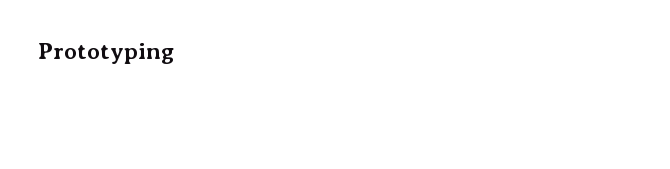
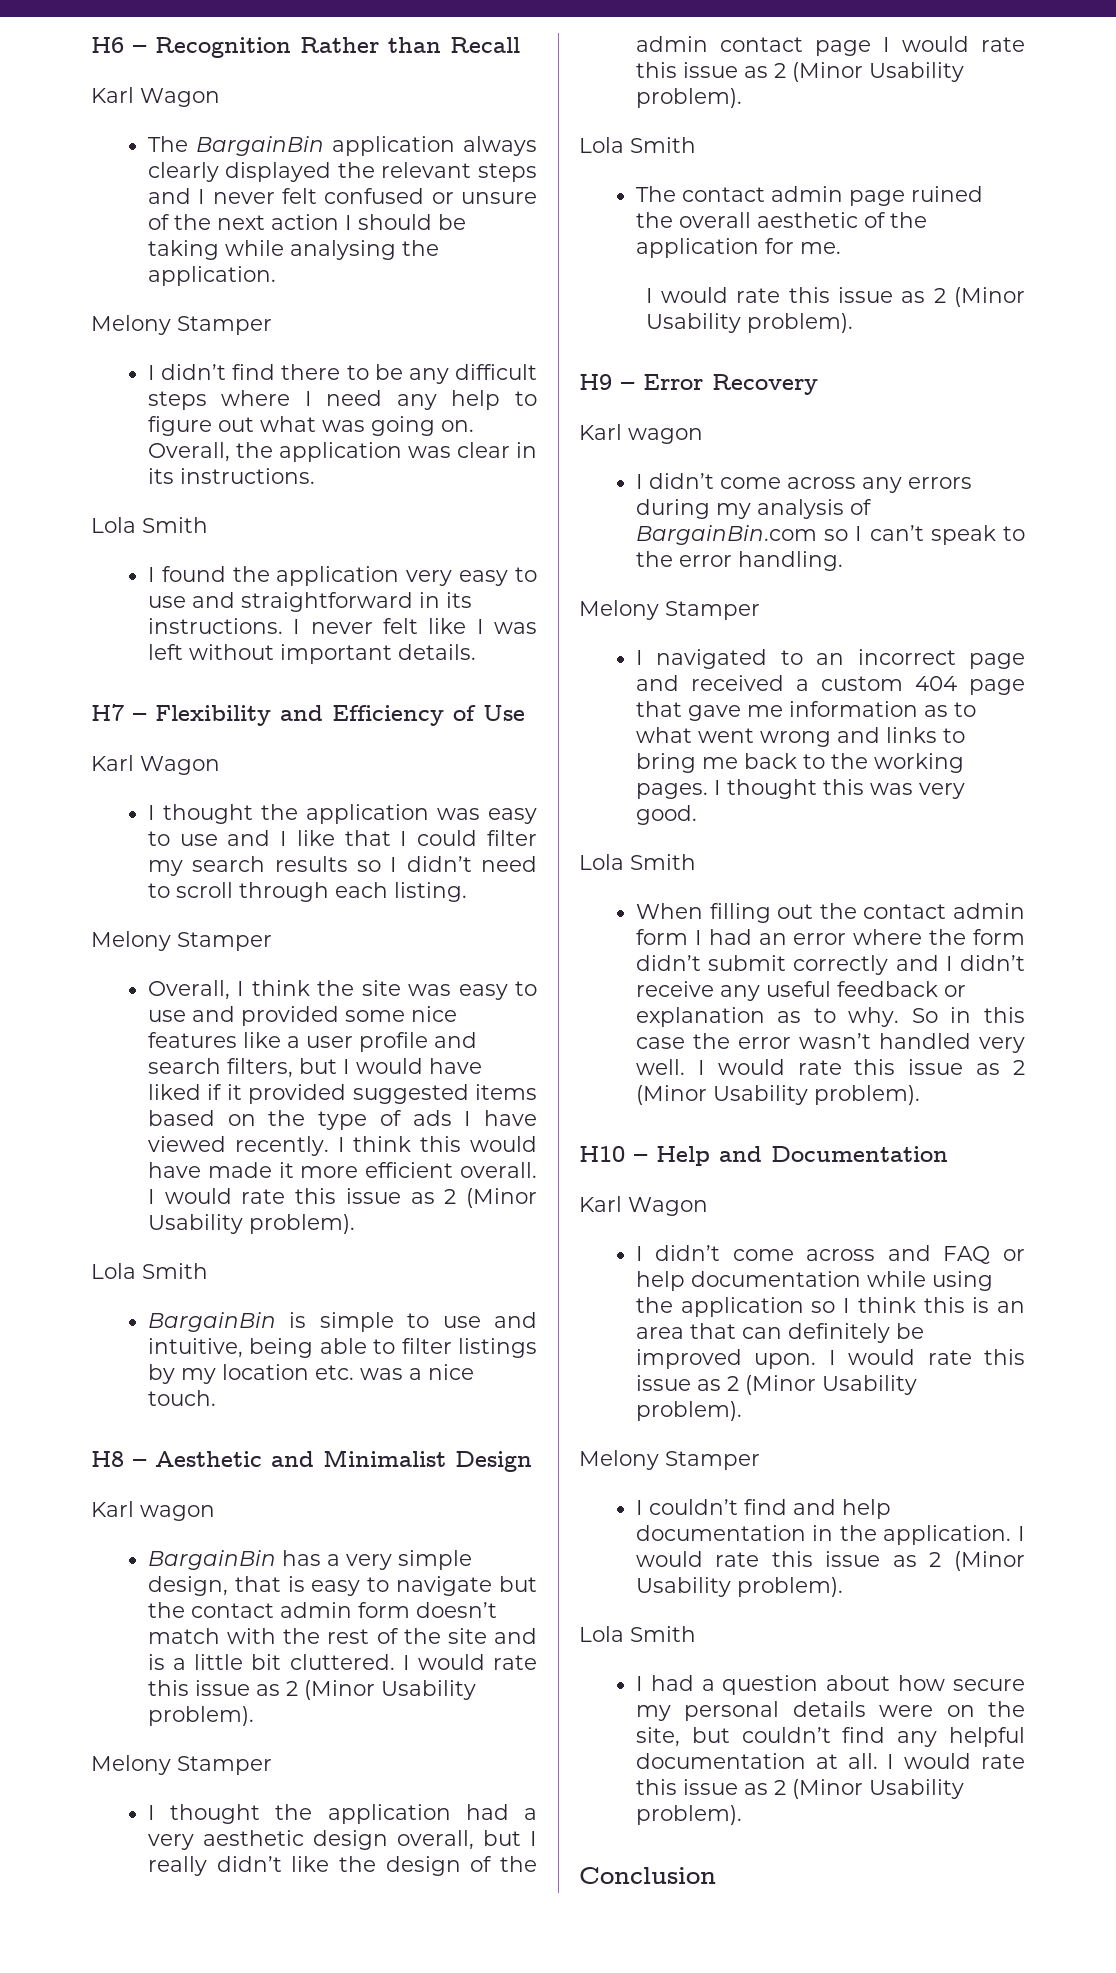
[38,43,174,64] Prototyping -> [91,37,520,58] [91,87,220,107] [147,136,537,156] [147,162,537,182] [147,188,537,204] [147,214,466,230] [147,240,439,260] [147,266,276,286] [91,315,272,335] [147,364,537,384] [147,390,537,410] [147,416,474,436] [147,442,537,462] [147,468,315,484] [91,517,208,533] [147,566,537,586] [147,592,472,612] [147,618,537,634] [147,644,476,664] [91,704,525,726] [91,755,220,775] [147,804,537,824] [147,830,537,846] [147,856,537,876] [147,882,467,902] [91,931,272,951] [147,980,537,1000] [147,1006,457,1026] [147,1032,477,1052] [147,1058,482,1078] [147,1084,537,1104] [147,1110,537,1130] [147,1136,537,1156] [147,1162,537,1178] [147,1188,537,1208] [147,1214,355,1234] [91,1263,208,1279] [147,1312,537,1332] [147,1338,537,1358] [147,1364,474,1384] [147,1390,216,1406] [91,1450,532,1472] [91,1501,215,1521] [147,1550,472,1570] [147,1576,537,1596] [147,1602,497,1618] [147,1628,537,1644] [147,1654,537,1670] [147,1680,476,1700] [147,1706,254,1726] [91,1755,272,1775] [147,1804,537,1824] [147,1830,537,1850] [147,1856,537,1876] [635,36,1025,56] [635,62,964,82] [635,88,742,108] [579,137,696,153] [635,186,983,206] [635,212,927,228] [635,238,841,258] [645,287,1025,307] [645,313,853,333] [579,374,818,395] [579,424,703,444] [635,473,972,493] [635,499,872,519] [635,525,1025,545] [635,551,843,571] [579,600,760,620] [635,649,1025,669] [635,675,1025,695] [635,701,976,721] [635,727,965,747] [635,753,964,773] [635,779,965,799] [635,805,697,825] [579,854,696,870] [635,903,1025,923] [635,929,1025,945] [635,955,1025,975] [635,981,966,1001] [635,1007,1025,1027] [635,1033,1025,1053] [635,1059,1025,1075] [635,1085,920,1105] [579,1146,948,1166] [579,1196,708,1216] [635,1245,1025,1264] [635,1271,993,1291] [635,1297,1025,1317] [635,1323,924,1343] [635,1349,1025,1369] [635,1375,917,1395] [635,1401,742,1421] [579,1450,760,1470] [635,1499,891,1519] [635,1525,1025,1545] [635,1551,1025,1571] [635,1577,843,1597] [579,1626,696,1642] [635,1675,1025,1695] [635,1701,1025,1721] [635,1727,1025,1747] [635,1753,1025,1769] [635,1779,964,1799] [635,1805,742,1825] [579,1867,716,1884] H6 – Recognition Rather than Recall // Karl Wagon // The BargainBin application always clearly displayed the relevant steps and I never felt confused or unsure of the next action I should be taking while analysing the application. // Melony Stamper // I didn’t find there to be any difficult steps where I need any help to figure out what was going on. Overall, the application was clear in its instructions. // Lola Smith // I found the application very easy to use and straightforward in its instructions. I never felt like I was left without important details. // H7 – Flexibility and Efficiency of Use // Karl Wagon // I thought the application was easy to use and I like that I could filter my search results so I didn’t need to scroll through each listing. // Melony Stamper // Overall, I think the site was easy to use and provided some nice features like a user profile and search filters, but I would have liked if it provided suggested items based on the type of ads I have viewed recently. I think this would have made it more efficient overall. I would rate this issue as 2 (Minor Usability problem). // Lola Smith // BargainBin is simple to use and intuitive, being able to filter listings by my location etc. was a nice touch. // H8 – Aesthetic and Minimalist Design // Karl wagon // BargainBin has a very simple design, that is easy to navigate but the contact admin form doesn’t match with the rest of the site and is a little bit cluttered. I would rate this issue as 2 (Minor Usability problem). // Melony Stamper // I thought the application had a very aesthetic design overall, but I really didn’t like the design of the admin contact page I would rate this issue as 2 (Minor Usability problem). // Lola Smith // The contact admin page ruined the overall aesthetic of the application for me. // I would rate this issue as 2 (Minor Usability problem). // H9 – Error Recovery // Karl wagon // I didn’t come across any errors during my analysis of BargainBin.com so I can’t speak to the error handling. // Melony Stamper // I navigated to an incorrect page and received a custom 404 page that gave me information as to what went wrong and links to bring me back to the working pages. I thought this was very good. // Lola Smith // When filling out the contact admin form I had an error where the form didn’t submit correctly and I didn’t receive any useful feedback or explanation as to why. So in this case the error wasn’t handled very well. I would rate this issue as 2 (Minor Usability problem). // H10 – Help and Documentation // Karl Wagon // I didn’t come across and FAQ or help documentation while using the application so I think this is an area that can definitely be improved upon. I would rate this issue as 2 (Minor Usability problem). // Melony Stamper // I couldn’t find and help documentation in the application. I would rate this issue as 2 (Minor Usability problem). // Lola Smith // I had a question about how secure my personal details were on the site, but couldn’t find any helpful documentation at all. I would rate this issue as 2 (Minor Usability problem). // Conclusion

